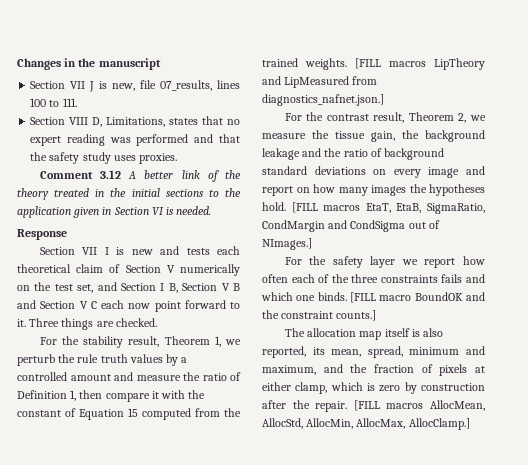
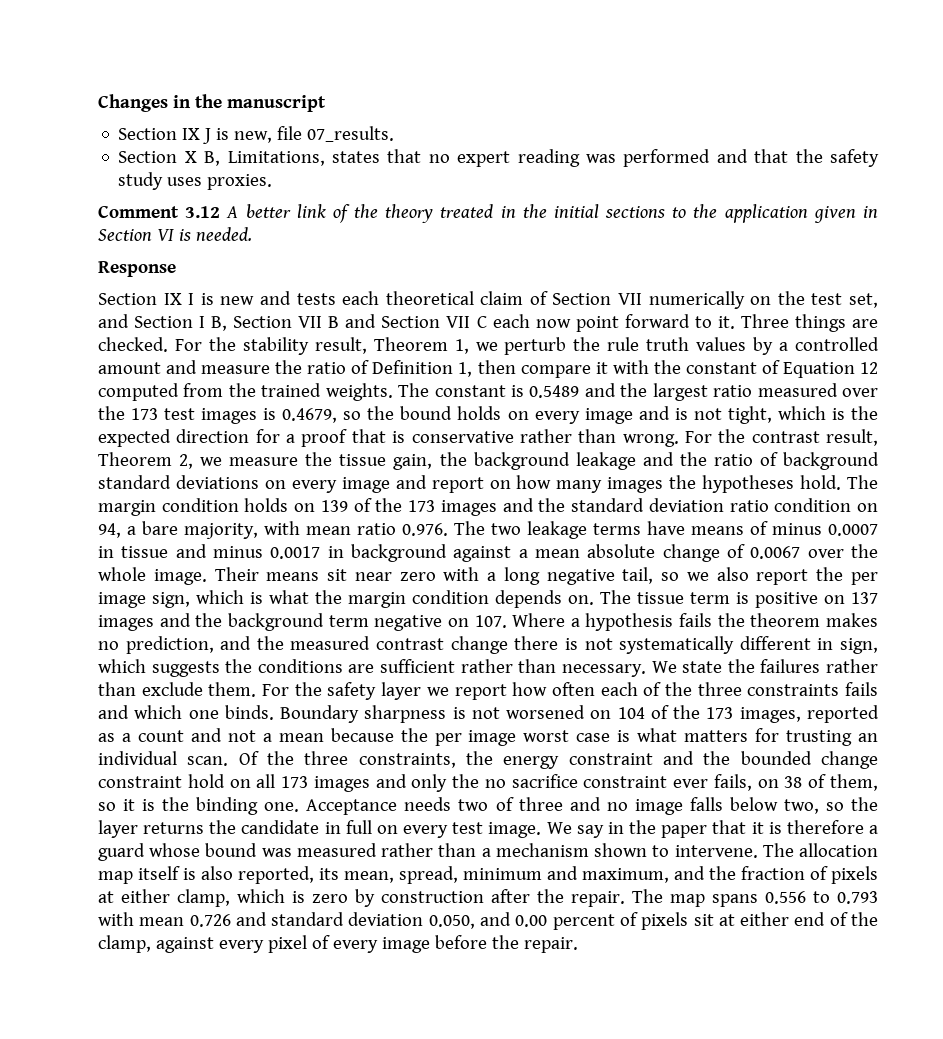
[70,81,86,89] VII -> [182,128,201,140] IX
[160,80,240,91] [30,98,77,107] [30,117,103,127] 07_results, lines 100 to 111. // Section VIII D, -> [307,126,395,142] [118,151,221,166] 07_results. // Section X B,
[82,247,98,255] VII -> [163,293,182,305] IX
[166,265,175,273] V -> [618,293,643,305] VII
[221,283,230,291] V -> [298,316,323,328] VII
[79,301,88,309] V -> [446,316,471,328] VII
(157, 322) // -> (168, 344) none
[128,408,138,417] 15 -> [860,362,878,374] 12
[355,58,485,70] [262,76,378,88] [262,94,384,106] [FILL macros LipTheory and LipMeasured from diagnostics_nafnet.json.] // -> [398,383,879,401] [98,406,879,424] [98,429,679,447] The constant is 0.5489 and the largest ratio measured over the 173 test images is 0.4679, so the bound holds on every image and is not tight, which is the expected direction for a proof that is conservative rather than wrong.
[291,202,485,214] [262,220,440,232] [262,238,312,250] [FILL macros EtaT, EtaB, SigmaRatio, CondMargin and CondSigma out of NImages.] // -> [847,475,879,489] [98,498,879,516] [98,521,878,539] [98,544,879,562] [98,567,878,585] [98,590,878,608] [98,613,878,631] [98,636,878,654] [98,659,878,677] [98,682,257,697] The margin condition holds on 139 of the 173 images and the standard deviation ratio condition on 94, a bare majority, with mean ratio 0.976. The two leakage terms have means of minus 0.0007 in tissue and minus 0.0017 in background against a mean absolute change of 0.0067 over the whole image. Their means sit near zero with a long negative tail, so we also report the per image sign, which is what the margin condition depends on. The tissue term is positive on 137 images and the background term negative on 107. Where a hypothesis fails the theorem makes no prediction, and the measured contrast change there is not systematically different in sign, which suggests the conditions are sufficient rather than necessary. We state the failures rather than exclude them.
[350,292,485,303] [262,310,377,321] [FILL macro BoundOK and the constraint counts.] // -> [280,705,879,723] [98,728,879,746] [98,751,878,769] [98,774,878,792] [98,797,878,815] [98,820,878,838] [98,843,758,861] Boundary sharpness is not worsened on 104 of the 173 images, reported as a count and not a mean because the per image worst case is what matters for trusting an individual scan. Of the three constraints, the energy constraint and the bounded change constraint hold on all 173 images and only the no sacrifice constraint ever fails, on 38 of them, so it is the binding one. Acceptance needs two of three and no image falls below two, so the layer returns the candidate in full on every test image. We say in the paper that it is therefore a guard whose bound was measured rather than a mechanism shown to intervene.
[353,400,485,411] [262,418,470,430] [FILL macros AllocMean, AllocStd, AllocMin, AllocMax, AllocClamp.] -> [632,889,878,907] [98,912,878,930] [98,935,578,953] The map spans 0.556 to 0.793 with mean 0.726 and standard deviation 0.050, and 0.00 percent of pixels sit at either end of the clamp, against every pixel of every image before the repair.

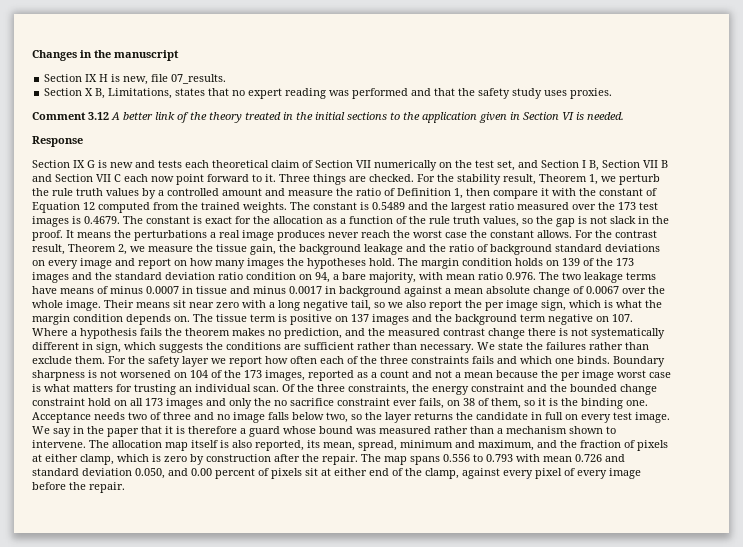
[203,128,212,144] J -> [99,74,109,82] H
[188,293,195,305] I -> [87,160,95,168] G
[282,406,879,424] [98,429,679,447] 0.4679, so the bound holds on every image and is not tight, which is the expected direction for a proof that is conservative rather than wrong. -> [84,216,669,227] [32,230,572,241] 0.4679. The constant is exact for the allocation as a function of the rule truth values, so the gap is not slack in the proof. It means the perturbations a real image produces never reach the worst case the constant allows.

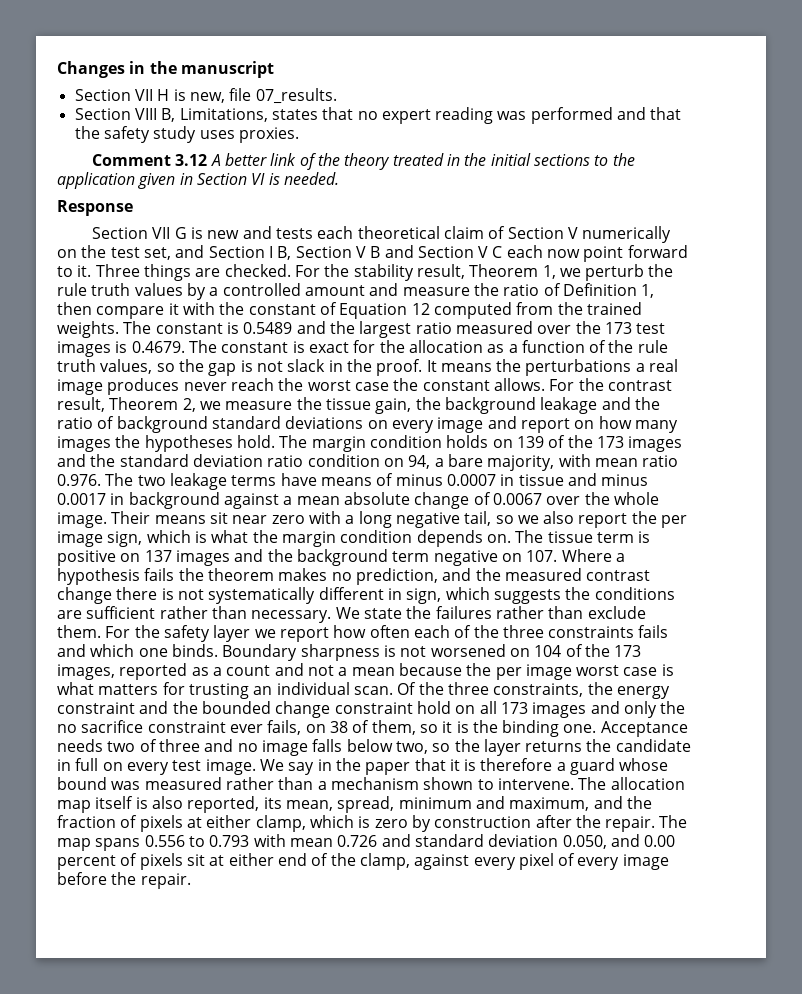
[85,74,98,82] IX -> [134,89,153,101] VII
[85,88,94,96] X -> [134,108,157,120] VIII
[73,160,85,168] IX -> [152,227,171,239] VII
[356,160,371,168] VII -> [567,227,578,239] V
[643,160,658,168] VII -> [355,246,366,258] V
[96,174,111,182] VII -> [478,246,489,258] V

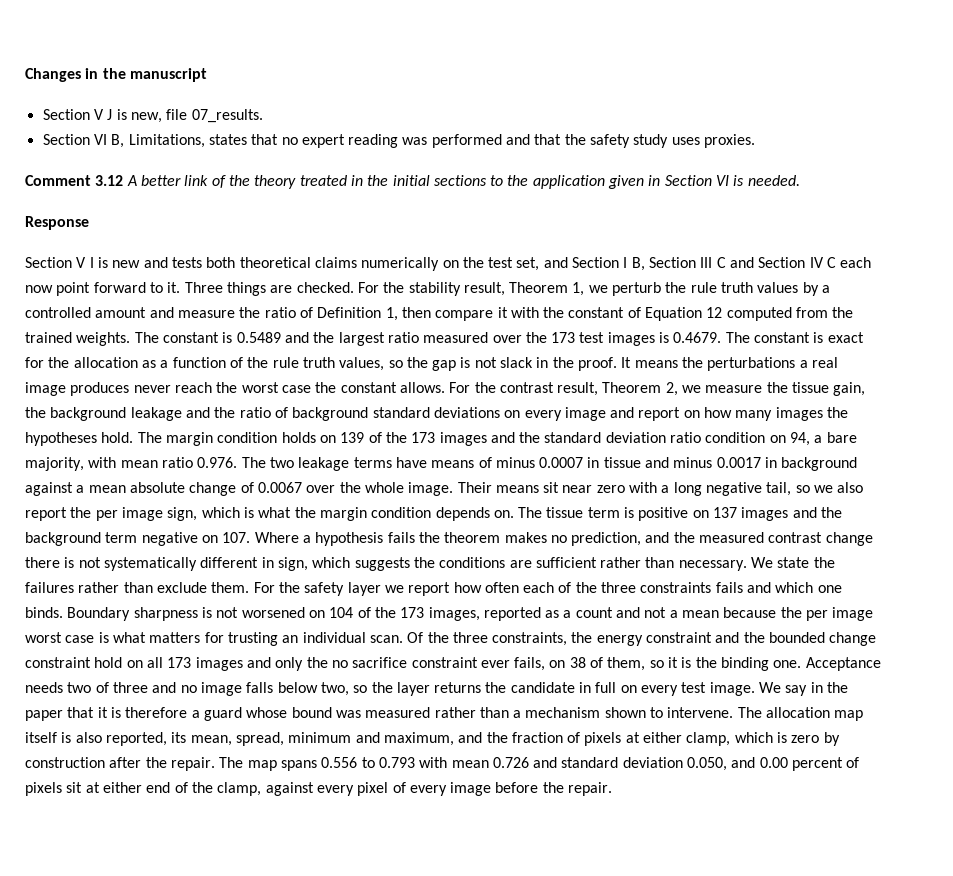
[134,89,170,101] VII H -> [93,109,113,120] V J
[134,108,157,120] VIII -> [93,134,107,145] VI
[152,227,187,239] VII G -> [76,257,94,268] V I
[317,226,578,239] each theoretical claim of Section V -> [206,257,357,268] both theoretical claims
[355,245,489,258] V B and Section V -> [700,257,824,268] III C and Section IV

